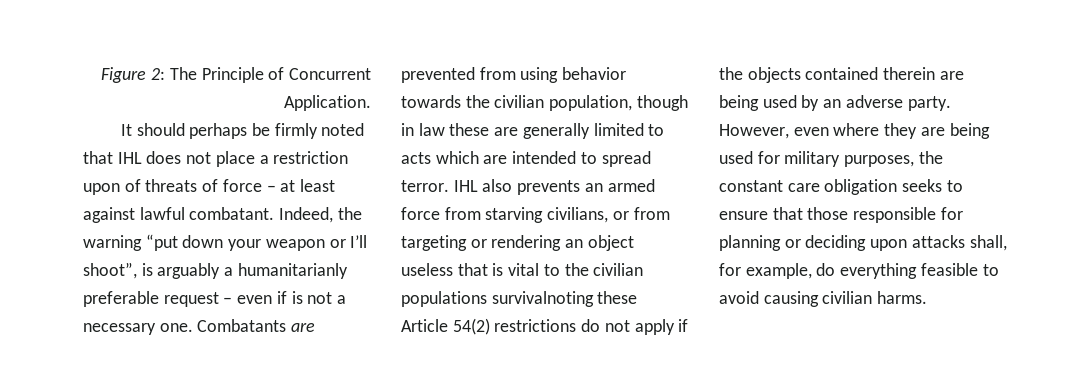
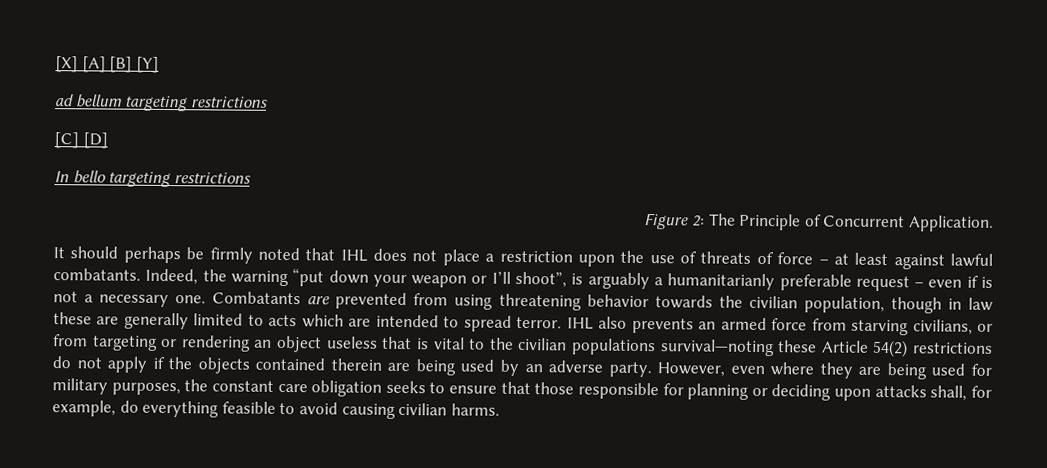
(101, 75) none -> [55,56,159,73] [55,94,268,112] [54,132,108,149] [54,170,251,188] [X] [A] [B] [Y] // ad bellum targeting restrictions // [C] [D] // In bello targeting restrictions //
(120, 189) none -> [620,250,675,264] the use
[189,207,275,220] combatant. -> [53,268,141,281] combatants.
(559, 75) none -> [498,293,582,311] threatening
[491,291,594,307] survivalnoting -> [659,339,775,357] survival—noting

